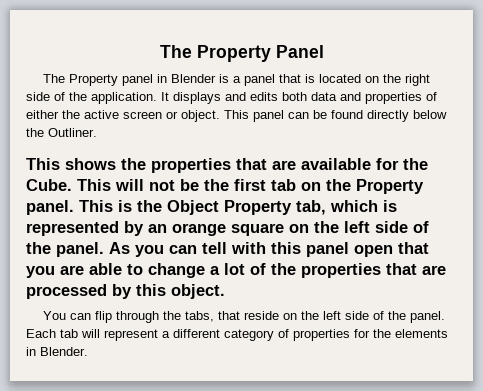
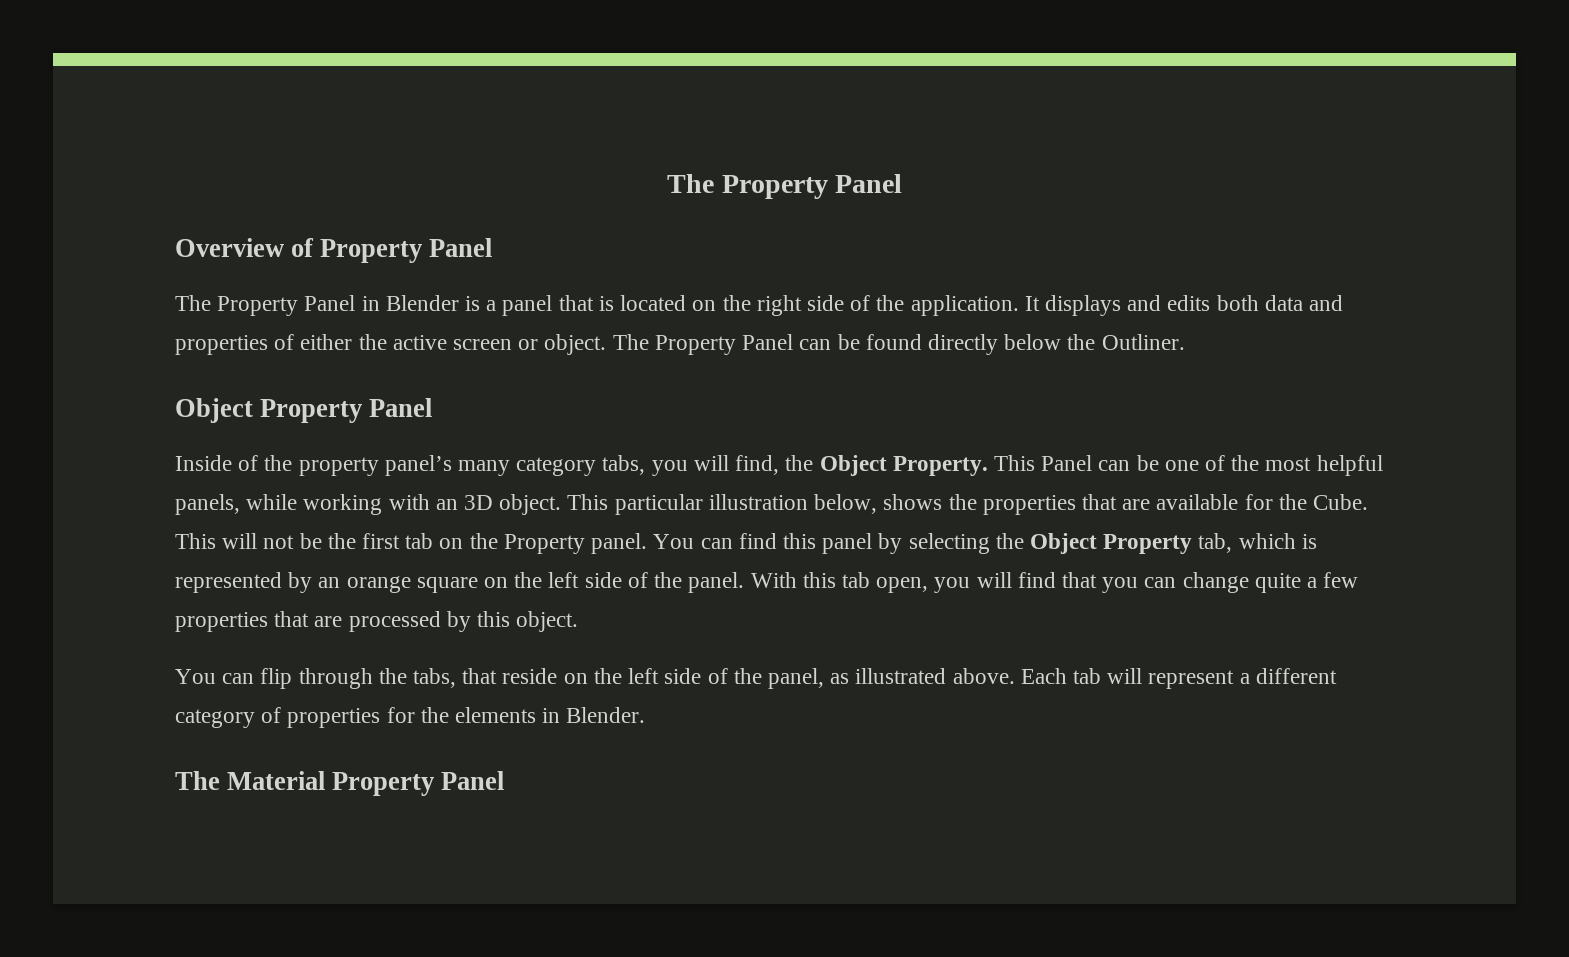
[159,45,324,62] [43,74,154,86] The Property Panel // The Property panel -> [666,174,903,199] [175,238,493,263] [175,295,356,316] The Property Panel // Overview of Property Panel // The Property Panel
[224,110,284,122] This panel -> [612,334,794,355] The Property Panel
[26,158,60,170] This -> [175,398,433,423] [175,455,1383,476] [175,494,878,515] Object Property Panel // Inside of the property panel’s many category tabs, you will find, the Object Property. This Panel can be one of the most helpful panels, while working with an 3D object. This particular illustration below,
[79,200,132,212] This is -> [653,533,990,554] You can find this panel by selecting
[109,242,429,257] [26,263,296,278] As you can tell with this panel open that you are able to change a lot of the -> [750,572,1359,593] With this tab open, you will find that you can change quite a few
[410,311,446,323] panel. -> [767,668,1015,689] panel, as illustrated above.
(88, 351) none -> [175,771,505,796] // The Material Property Panel

